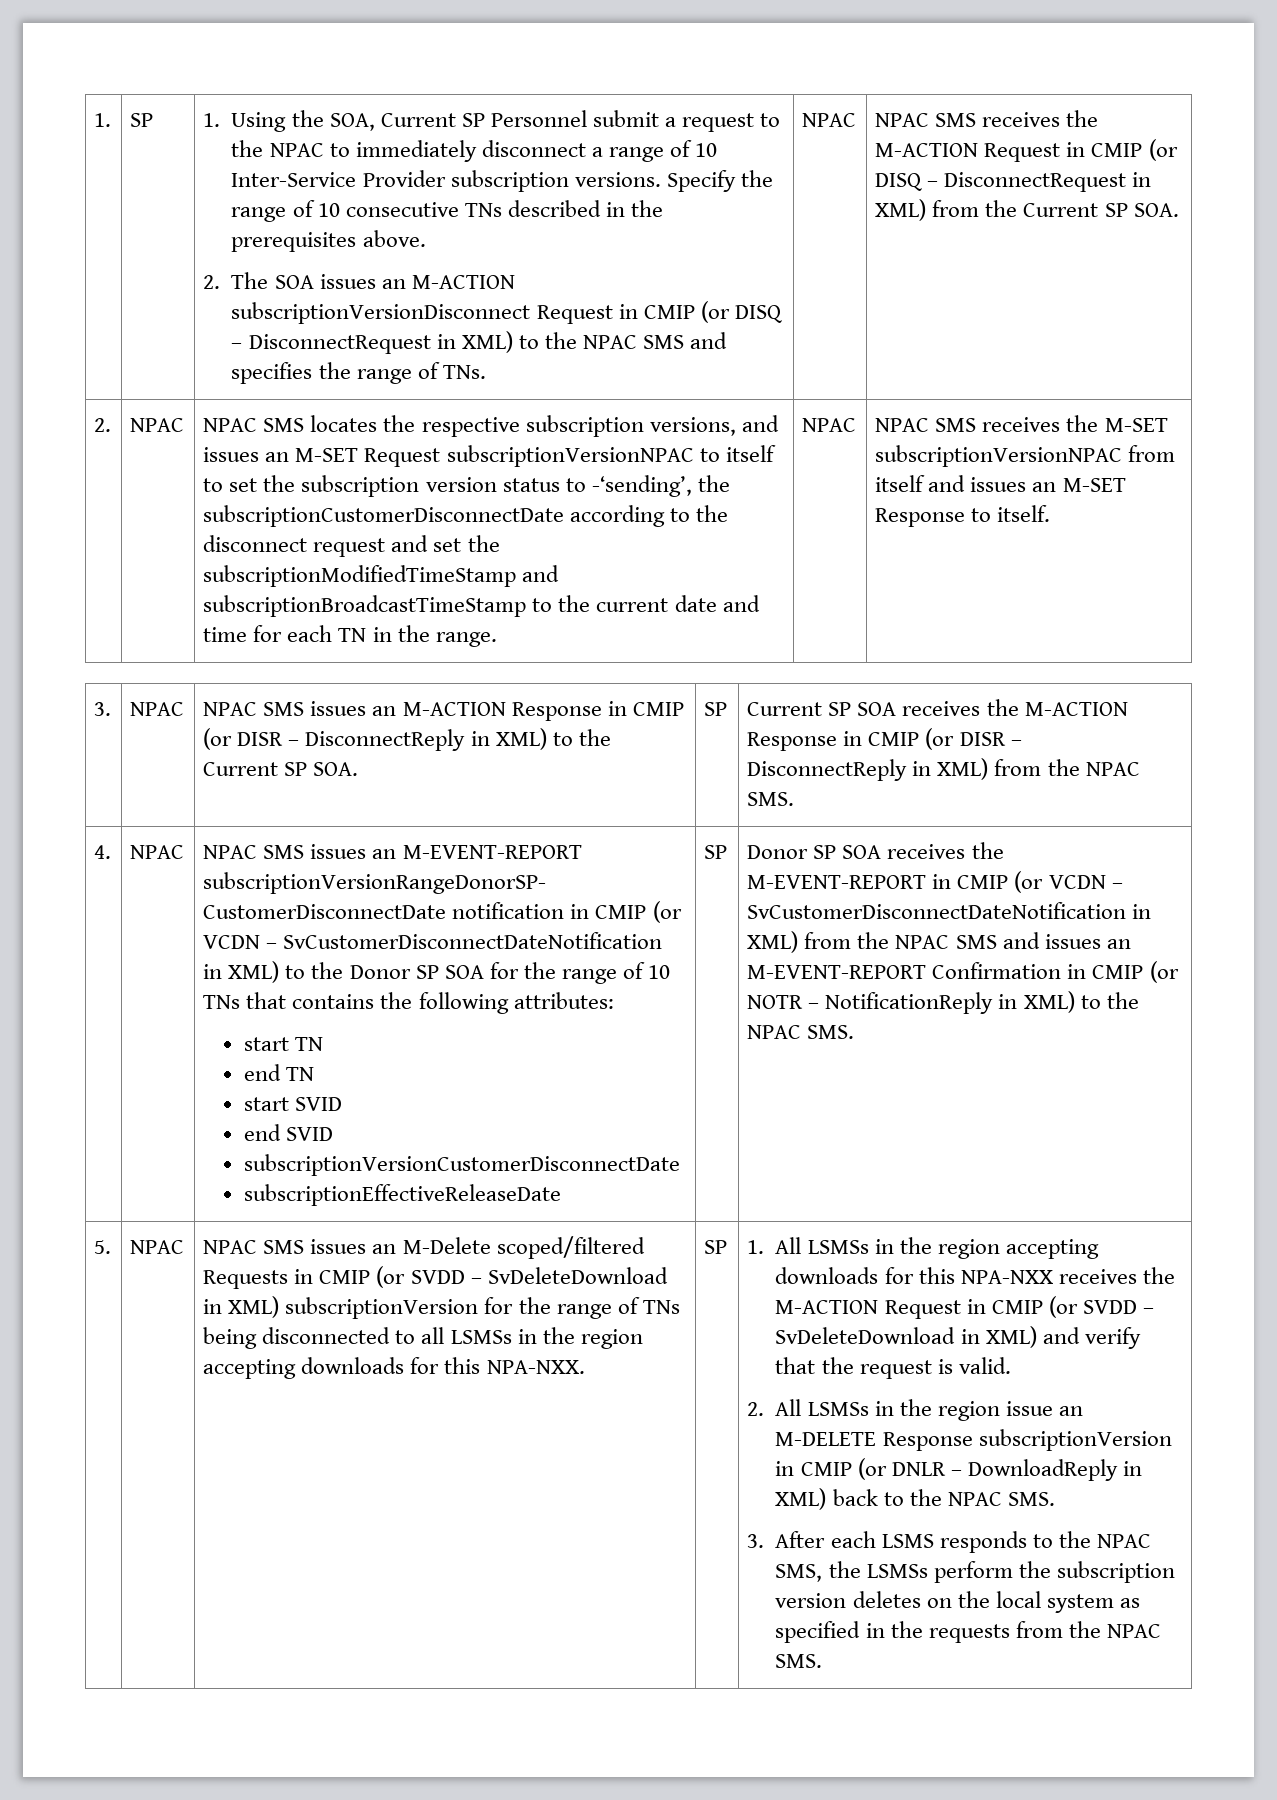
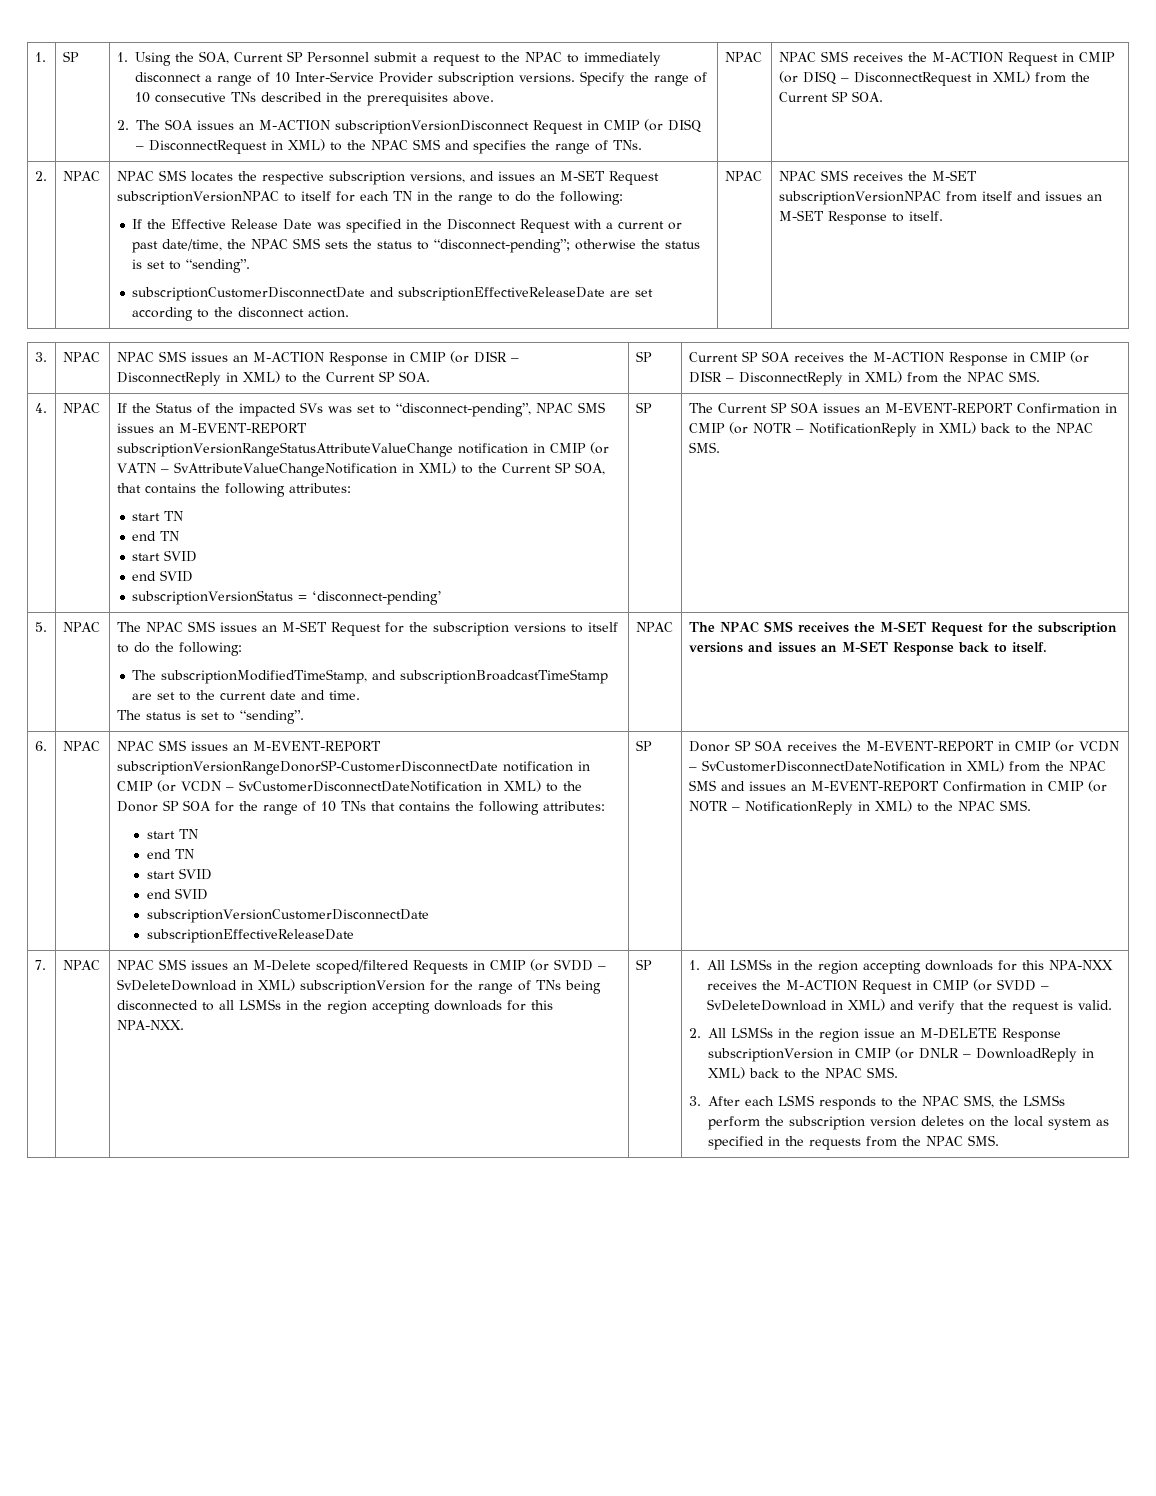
[203,475,730,497] [203,505,729,527] [203,535,500,557] [203,565,560,587] [203,595,760,617] [203,627,248,642] to set the subscription version status to -‘sending’, the subscriptionCustomerDisconnectDate according to the disconnect request and set the subscriptionModifiedTimeStamp and subscriptionBroadcastTimeStamp to the current date and time -> (331, 196) none
[435,632,497,647] range. -> [457,191,623,205] [132,219,683,233] [132,238,701,253] [132,259,251,273] [132,287,654,301] [132,307,350,321] range to do the following: // If the Effective Release Date was specified in the Disconnect Request with a current or past date/time, the NPAC SMS sets the status to “disconnect-pending”; otherwise the status is set to “sending”. // subscriptionCustomerDisconnectDate and subscriptionEffectiveReleaseDate are set according to the disconnect action.
(185, 852) none -> [116,402,605,417] [116,423,307,433] [116,442,609,457] [116,462,605,477] [116,483,351,497] [132,511,184,521] [132,531,180,541] [132,550,198,562] [132,570,194,582] [132,590,443,605] [635,402,652,413] [688,402,1117,414] [688,422,1093,437] [688,442,720,453] [34,622,47,632] [62,622,100,632] [116,621,618,636] [116,642,242,656] [132,669,609,684] [132,690,361,701] [116,710,304,724] [635,622,673,632] [688,621,1117,636] [688,641,1047,656] [34,741,47,751] [62,741,100,751] | If the Status of the impacted SVs was set to “disconnect-pending”, NPAC SMS issues an M-EVENT-REPORT subscriptionVersionRangeStatusAttributeValueChange notification in CMIP (or VATN – SvAttributeValueChangeNotification in XML) to the Current SP SOA, that contains the following attributes: // start TN // end TN // start SVID // end SVID // subscriptionVersionStatus = ‘disconnect-pending’ | SP | The Current SP SOA issues an M-EVENT-REPORT Confirmation in CMIP (or NOTR – NotificationReply in XML) back to the NPAC SMS. // 5. | NPAC | The NPAC SMS issues an M-SET Request for the subscription versions to itself to do the following: // The subscriptionModifiedTimeStamp, and subscriptionBroadcastTimeStamp are set to the current date and time. // The status is set to “sending”. | NPAC | The NPAC SMS receives the M-SET Request for the subscription versions and issues an M-SET Response back to itself. // 6. | NPAC
[94,1240,112,1254] 5. -> [34,960,46,970] 7.

